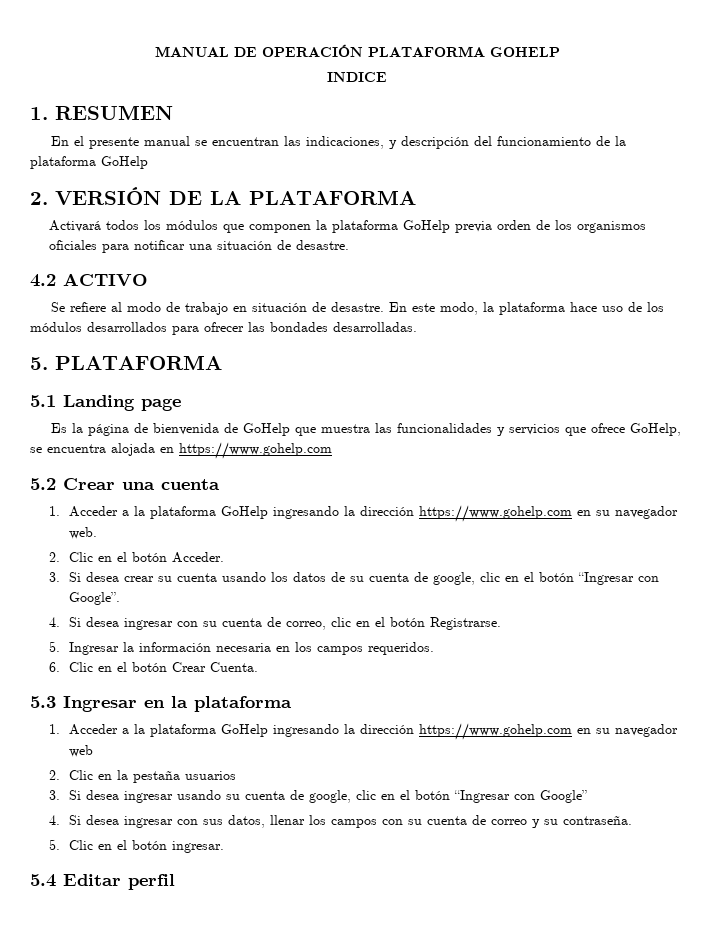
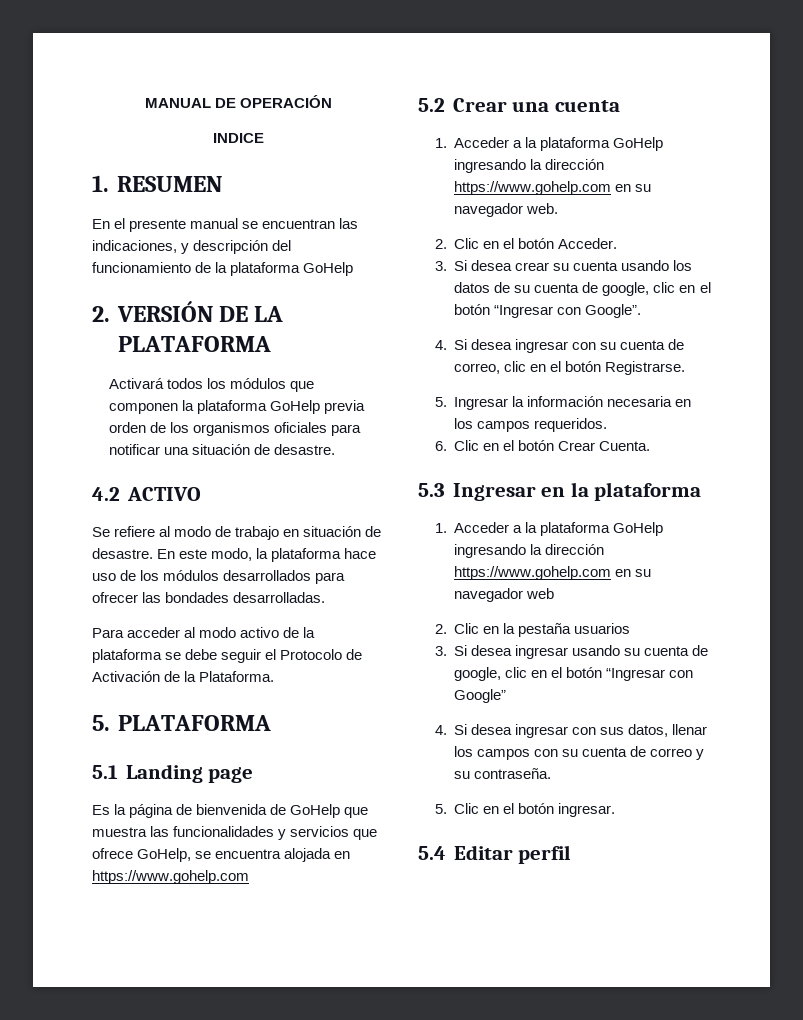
[367,46,560,57] PLATAFORMA GOHELP -> (333, 101) none
(417, 327) none -> [92,627,316,638] [92,649,363,663] [92,671,275,682] // Para acceder al modo activo de la plataforma se debe seguir el Protocolo de Activación de la Plataforma.

